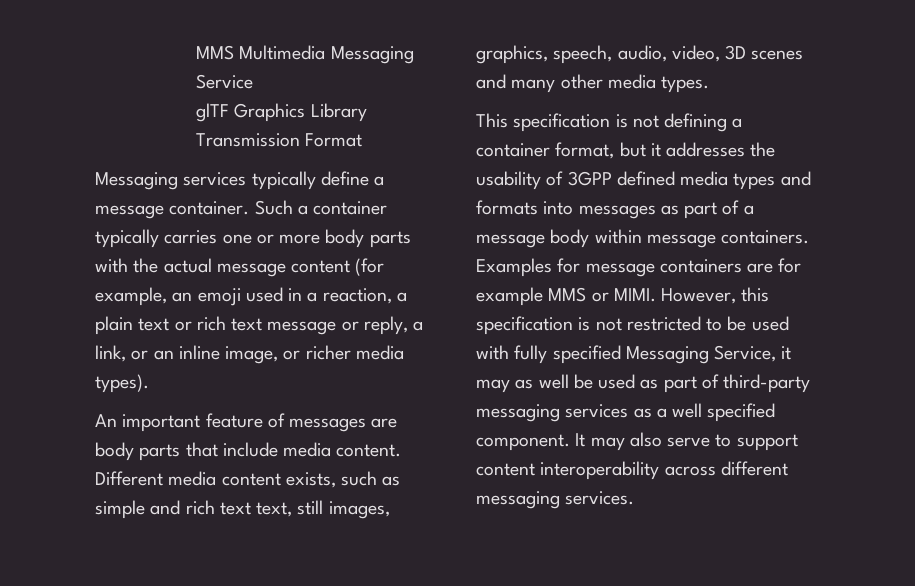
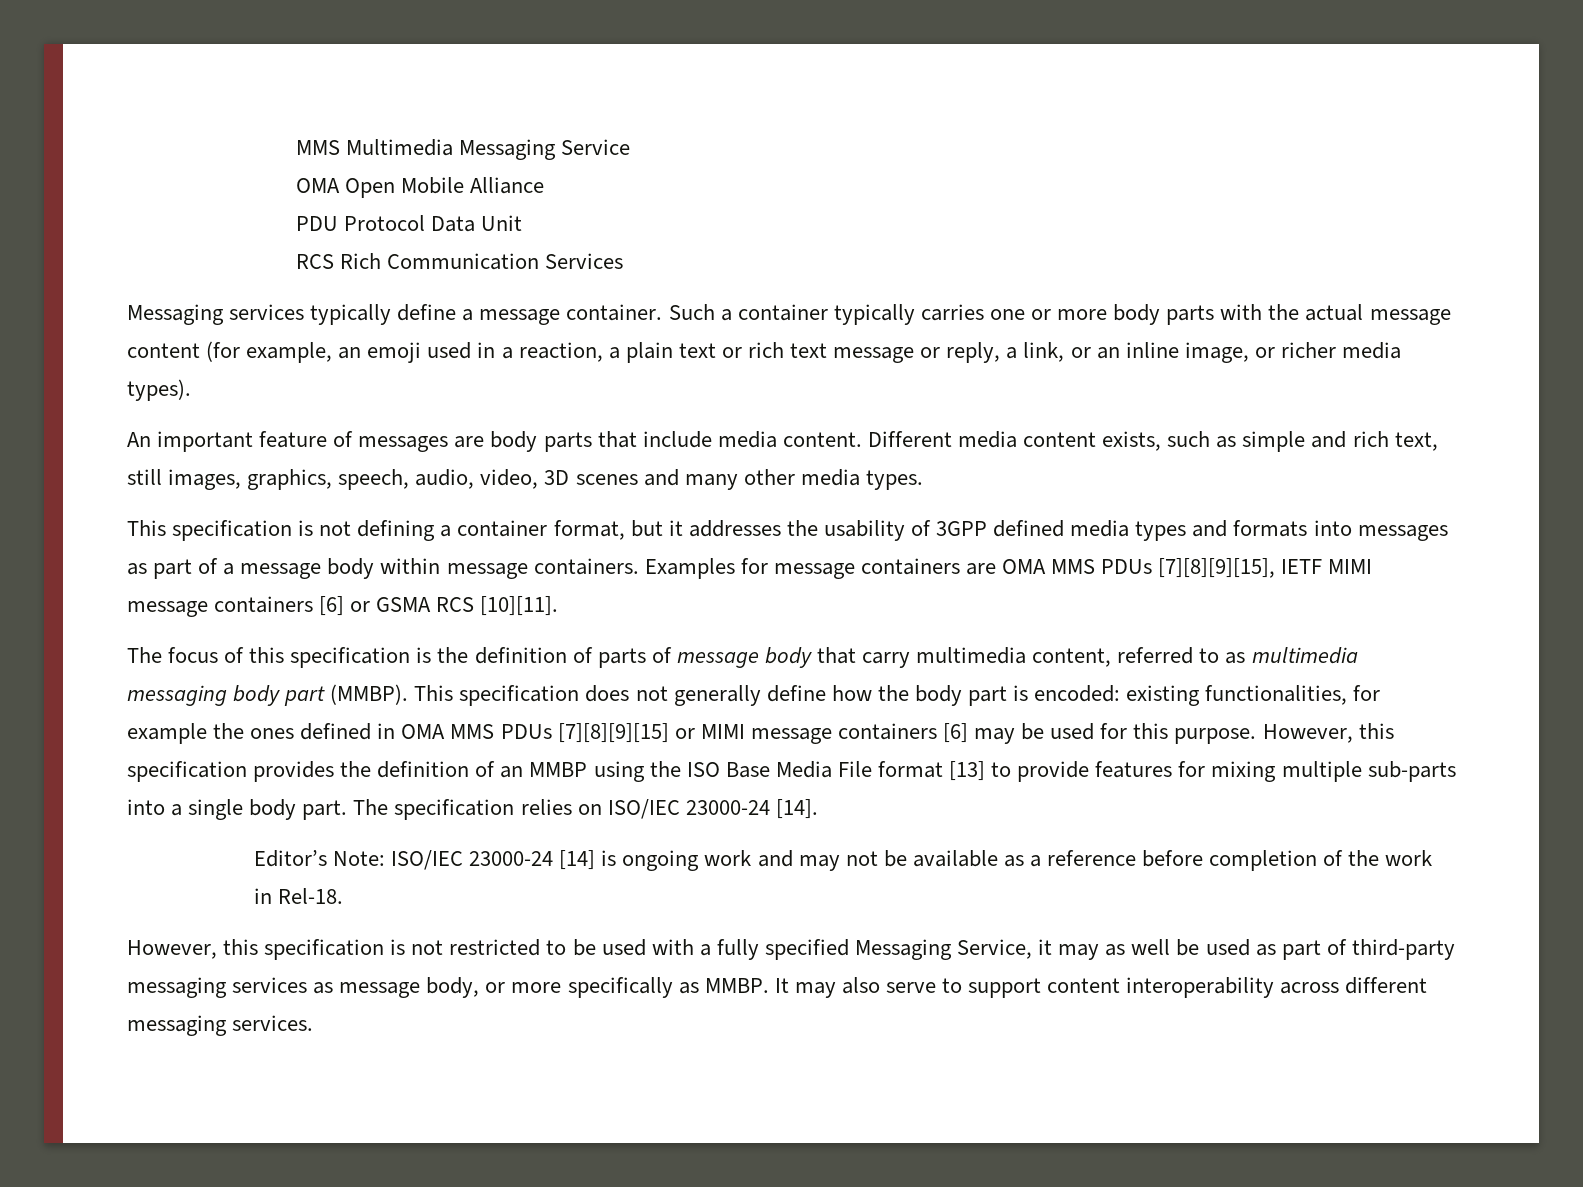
[196,103,367,122] [196,133,363,147] glTF Graphics Library Transmission Format -> [296,177,545,198] [296,215,523,232] [296,253,624,270] OMA Open Mobile Alliance // PDU Protocol Data Unit // RCS Rich Communication Services
[219,502,251,515] text -> (1389, 439) none
[778,258,802,273] [476,287,656,306] for example MMS or MIMI. -> [1002,558,1373,578] [127,596,559,617] [127,647,1358,668] [127,684,1381,706] [127,723,1394,744] [127,761,1456,782] [127,799,818,820] [253,850,1433,871] [253,888,343,904] OMA MMS PDUs [7][8][9][15], IETF MIMI message containers [6] or GSMA RCS [10][11]. // The focus of this specification is the definition of parts of message body that carry multimedia content, referred to as multimedia messaging body part (MMBP). This specification does not generally define how the body part is encoded: existing functionalities, for example the ones defined in OMA MMS PDUs [7][8][9][15] or MIMI message containers [6] may be used for this purpose. However, this specification provides the definition of an MMBP using the ISO Base Media File format [13] to provide features for mixing multiple sub-parts into a single body part. The specification relies on ISO/IEC 23000-24 [14]. // Editor’s Note: ISO/IEC 23000-24 [14] is ongoing work and may not be available as a reference before completion of the work in Rel-18. //
(509, 352) none -> [699,944,711,956] a
[656,403,776,422] [476,434,570,451] a well specified component. -> [339,977,769,998] message body, or more specifically as MMBP.

